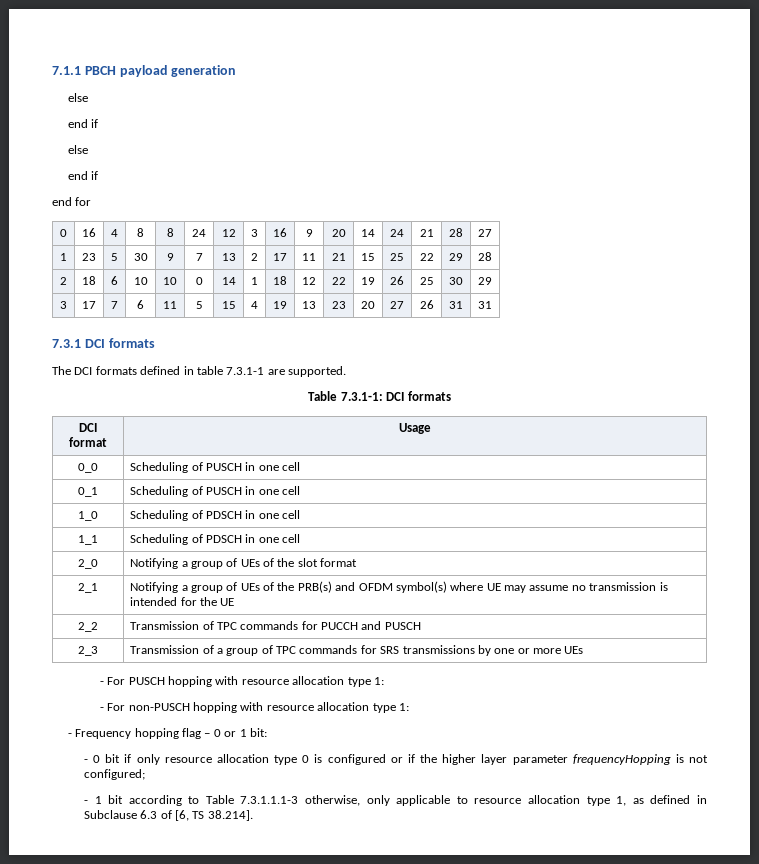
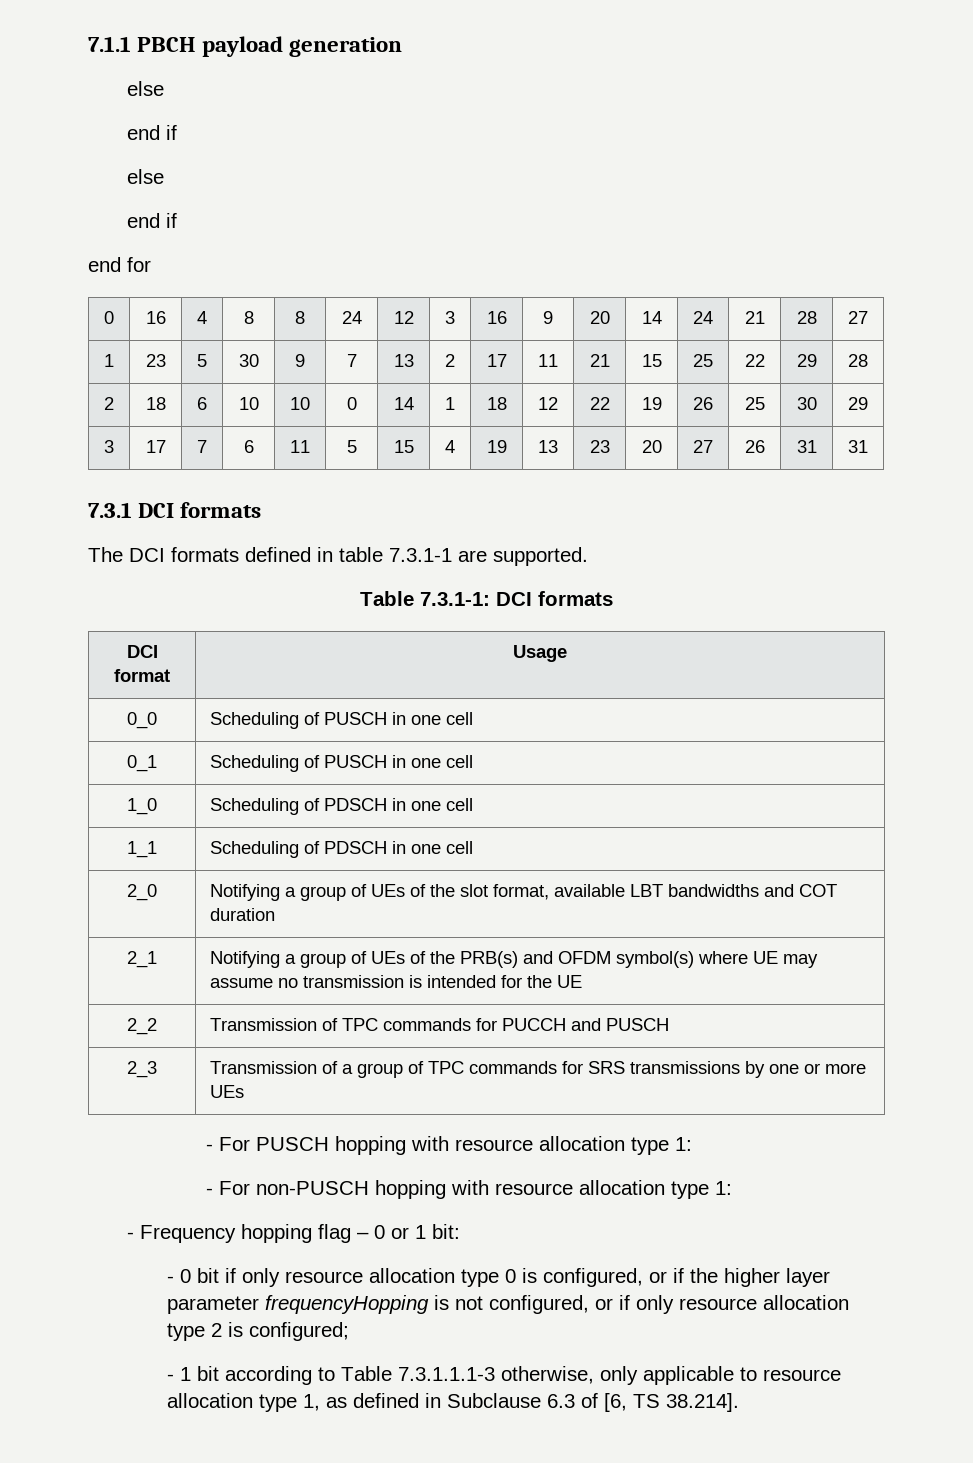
[320,558,358,567] format -> [492,884,837,900] [209,908,275,921] format, available LBT bandwidths and COT duration
[327,754,386,765] configured -> [542,1268,643,1287] configured,
(708, 759) none -> [488,1295,849,1314] [166,1322,243,1341] configured, or if only resource allocation type 2 is

